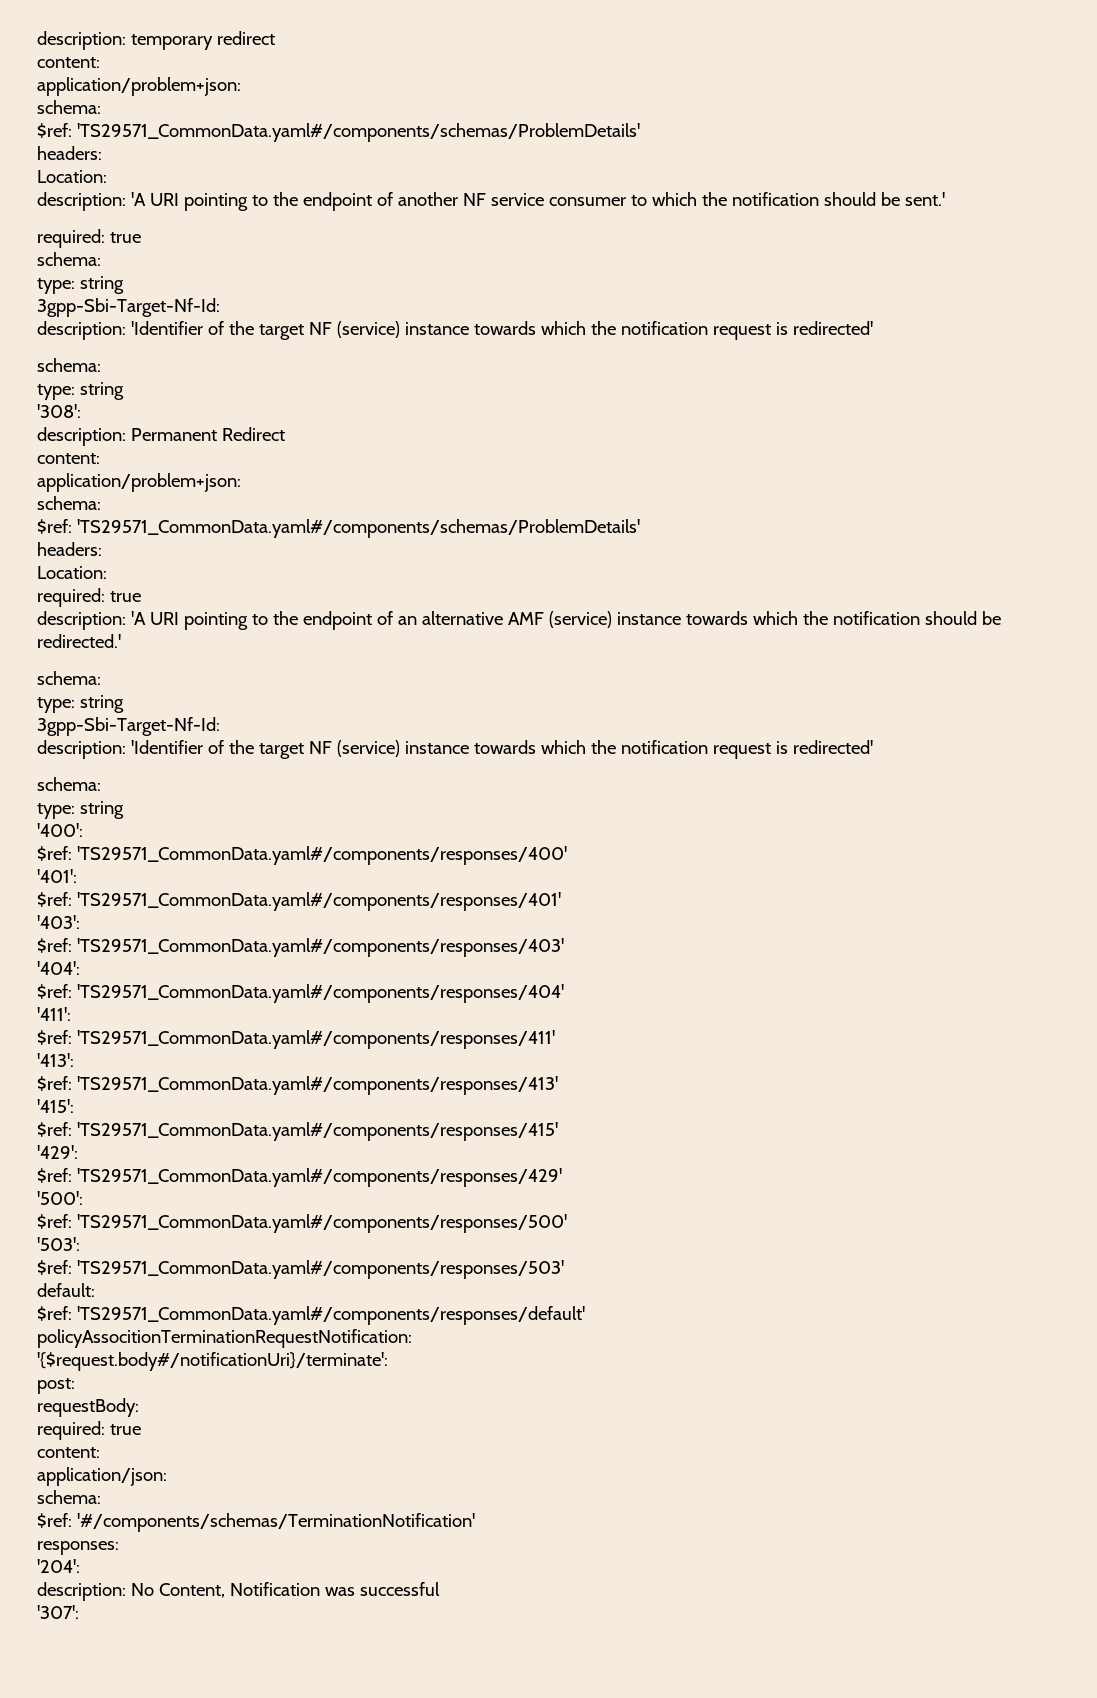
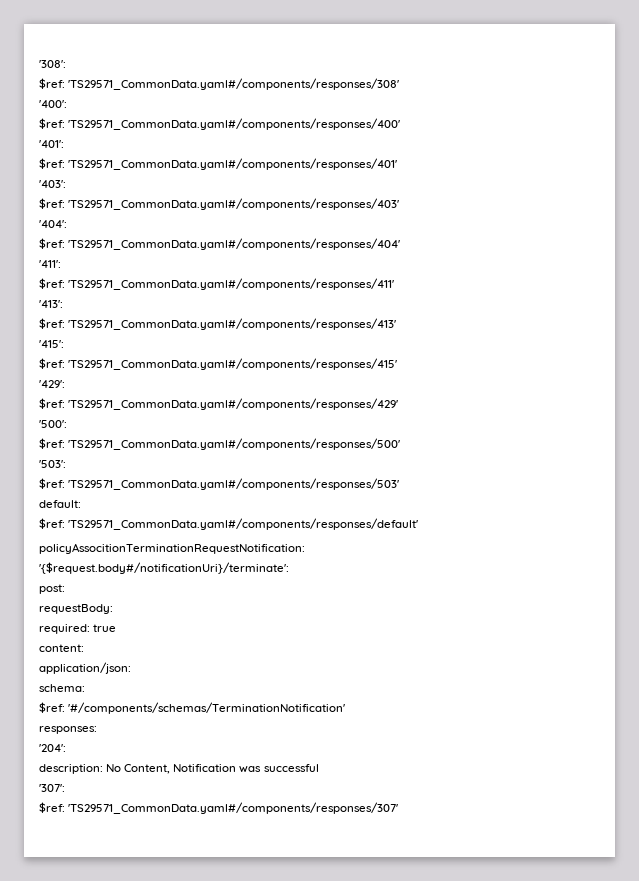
[37,31,275,50] [37,57,100,68] [37,77,241,96] [37,100,101,114] [37,123,640,142] [37,146,102,160] [37,170,107,183] [37,192,945,211] [37,229,141,248] [37,252,101,266] [37,276,124,294] [37,298,220,317] [37,321,873,340] [37,358,101,372] [37,382,124,400] [37,404,81,418] [37,427,285,446] [37,453,100,464] [37,473,241,492] [37,496,101,510] [37,519,640,538] [37,542,102,556] [37,566,107,579] [37,588,141,607] [37,611,1001,630] [37,634,121,648] [37,671,101,685] [37,695,124,713] [37,717,220,736] [37,740,873,759] [37,777,101,791] [37,801,124,819] description: temporary redirect // content: // application/problem+json: // schema: // $ref: 'TS29571_CommonData.yaml#/components/schemas/ProblemDetails' // headers: // Location: // description: 'A URI pointing to the endpoint of another NF service consumer to which the notification should be sent.' // required: true // schema: // type: string // 3gpp-Sbi-Target-Nf-Id: // description: 'Identifier of the target NF (service) instance towards which the notification request is redirected' // schema: // type: string // '308': // description: Permanent Redirect // content: // application/problem+json: // schema: // $ref: 'TS29571_CommonData.yaml#/components/schemas/ProblemDetails' // headers: // Location: // required: true // description: 'A URI pointing to the endpoint of an alternative AMF (service) instance towards which the notification should be redirected.' // schema: // type: string // 3gpp-Sbi-Target-Nf-Id: // description: 'Identifier of the target NF (service) instance towards which the notification request is redirected' // schema: // type: string -> [39,60,66,68] [39,78,400,90] '308': // $ref: 'TS29571_CommonData.yaml#/components/responses/308'
(79, 1612) none -> [39,802,399,814] // $ref: 'TS29571_CommonData.yaml#/components/responses/307'

